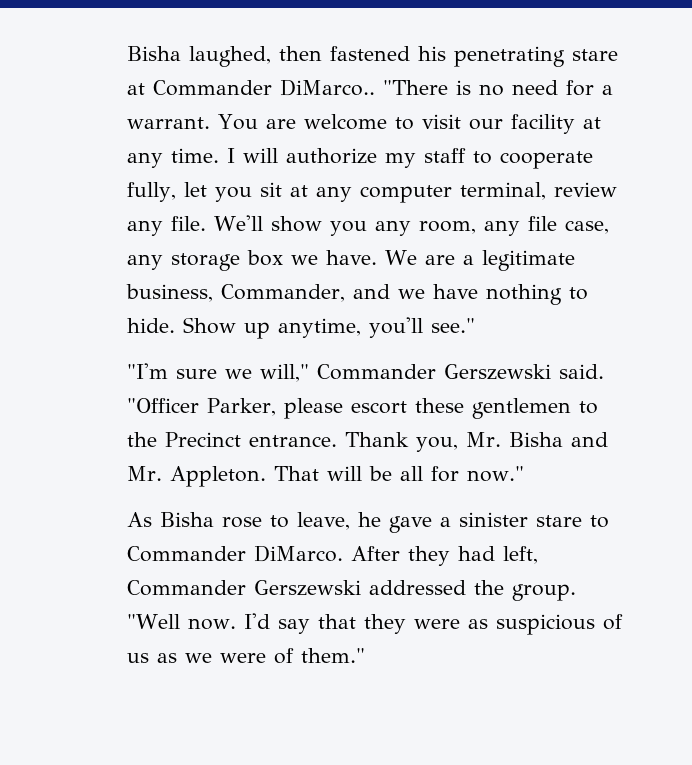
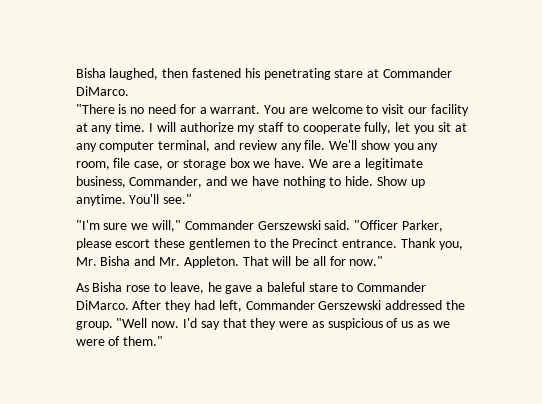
[279,79,375,96] DiMarco.. -> [75,86,129,96] DiMarco. //
(546, 191) none -> [213,140,235,150] and
[483,220,520,236] any -> (110, 165) none
[126,254,163,270] any -> [166,161,179,168] or
[277,317,423,338] anytime, you'll -> [75,194,160,206] anytime. You'll
[458,512,528,527] sinister -> [266,282,305,292] baleful

